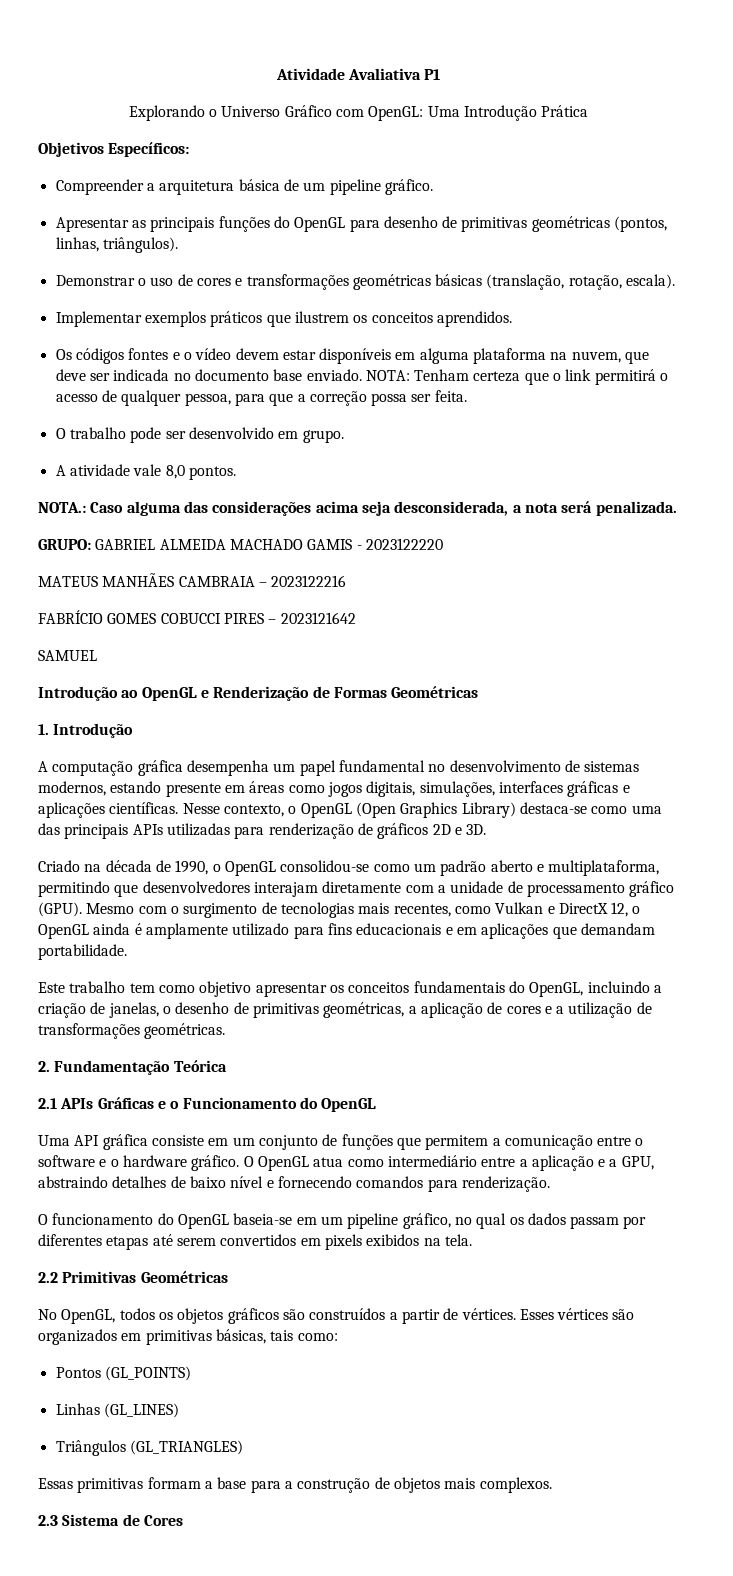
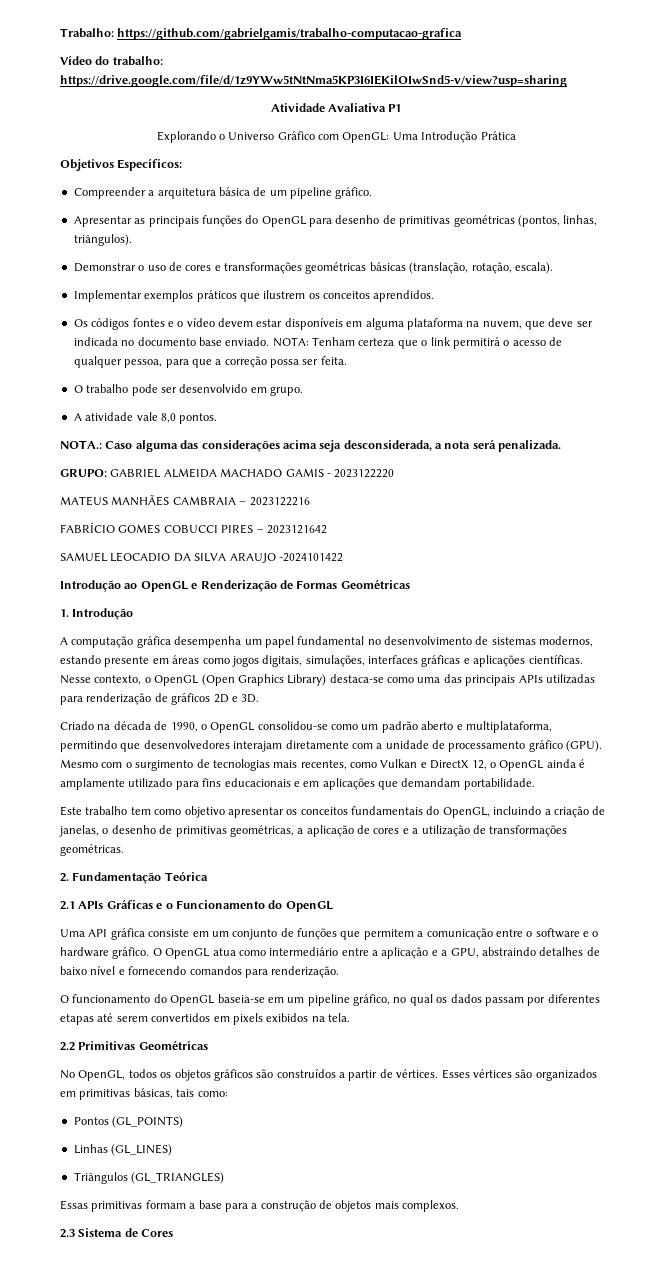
(275, 74) none -> [60,28,463,40] [60,55,163,66] [60,75,567,87] Trabalho: https://github.com/gabrielgamis/trabalho-computacao-grafica // Vídeo do trabalho: https://drive.google.com/file/d/1z9YWw5tNtNma5KP3I6IEKilOIwSnd5-v/view?usp=sharing //
(97, 655) none -> [110,552,343,563] LEOCADIO DA SILVA ARAUJO -2024101422

